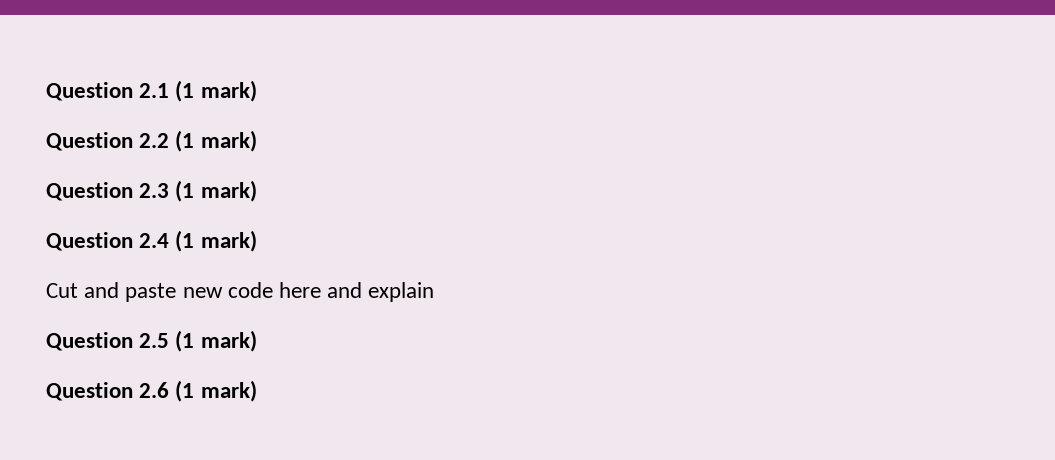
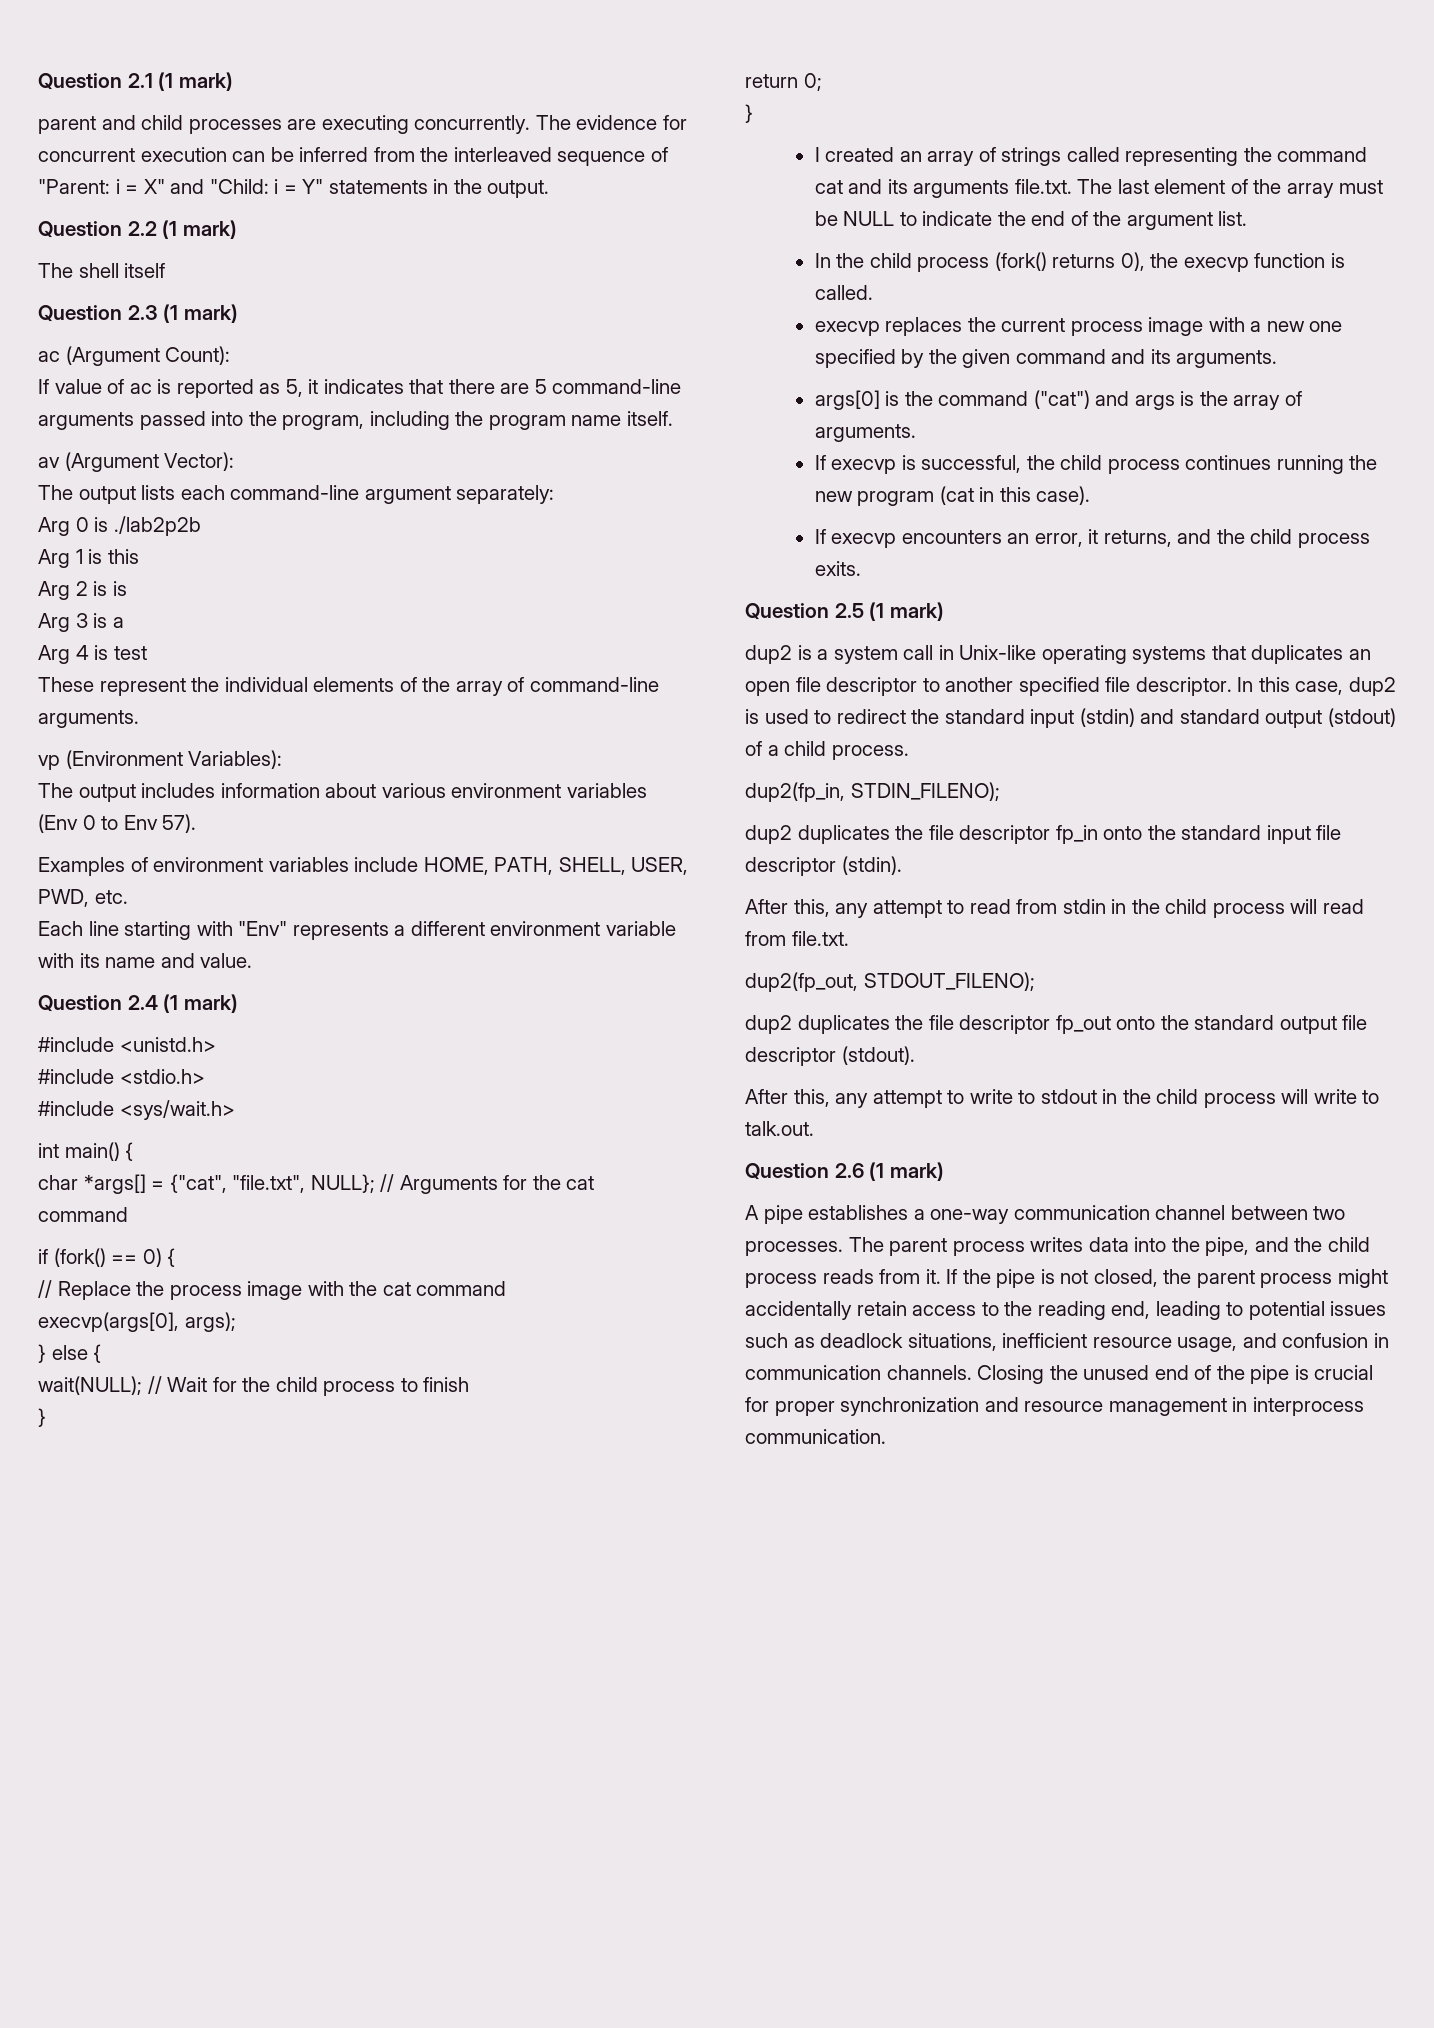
(257, 91) none -> [38,115,687,134] [38,147,668,166] [38,179,550,198] // parent and child processes are executing concurrently. The evidence for concurrent execution can be inferred from the interleaved sequence of "Parent: i = X" and "Child: i = Y" statements in the output.
(257, 141) none -> [38,263,166,278] // The shell itself
[46,230,257,252] [46,282,435,302] [46,330,257,352] [46,380,257,402] Question 2.4 (1 mark) // Cut and paste new code here and explain // Question 2.5 (1 mark) // Question 2.6 (1 mark) -> [38,346,231,366] [38,379,682,398] [38,411,673,430] [38,452,235,472] [38,485,555,504] [38,516,201,536] [38,549,139,568] [38,581,127,600] [38,613,124,632] [38,645,147,664] [38,677,659,696] [38,710,139,728] [38,750,283,770] [38,783,647,802] [38,814,197,833] [38,857,689,876] [38,889,128,907] [38,921,676,940] [38,953,253,968] [38,994,238,1013] [38,1037,216,1052] [38,1069,205,1084] [38,1100,235,1120] [38,1142,134,1161] [38,1174,595,1194] [38,1207,128,1222] [38,1248,176,1267] [38,1280,507,1300] [38,1312,236,1332] [38,1344,102,1363] [38,1376,470,1396] [38,1408,46,1427] [745,73,822,91] [745,104,753,123] [814,147,1368,166] [814,179,1383,198] [814,211,1248,230] [814,252,1345,272] [814,285,873,300] [814,317,1343,336] [814,349,1278,368] [814,390,1302,410] [814,424,916,442] [814,455,1378,474] [814,486,1091,506] [814,529,1370,548] [814,561,861,576] [745,602,944,621] [745,645,1371,664] [745,677,1396,696] [745,708,1396,728] [745,741,909,760] [745,782,1000,802] [745,825,1342,844] [745,856,902,876] [745,899,1364,918] [745,931,849,946] [745,972,1035,992] [745,1015,1368,1034] [745,1046,915,1066] [745,1089,1380,1108] [745,1121,814,1136] [745,1162,944,1181] [745,1205,1346,1224] [745,1237,1370,1256] [745,1269,1388,1288] [745,1301,1387,1320] [745,1333,1389,1352] [745,1365,1374,1384] [745,1397,1364,1416] [745,1429,886,1444] ac (Argument Count): // If value of ac is reported as 5, it indicates that there are 5 command-line arguments passed into the program, including the program name itself. // av (Argument Vector): // The output lists each command-line argument separately: // Arg 0 is ./lab2p2b // Arg 1 is this // Arg 2 is is // Arg 3 is a // Arg 4 is test // These represent the individual elements of the array of command-line arguments. // vp (Environment Variables): // The output includes information about various environment variables (Env 0 to Env 57). // Examples of environment variables include HOME, PATH, SHELL, USER, PWD, etc. // Each line starting with "Env" represents a different environment variable with its name and value. // Question 2.4 (1 mark) // #include <unistd.h> // #include <stdio.h> // #include <sys/wait.h> // int main() { // char *args[] = {"cat", "file.txt", NULL}; // Arguments for the cat command // if (fork() == 0) { // // Replace the process image with the cat command // execvp(args[0], args); // } else { // wait(NULL); // Wait for the child process to finish // } // return 0; // } // I created an array of strings called representing the command cat and its arguments file.txt. The last element of the array must be NULL to indicate the end of the argument list. // In the child process (fork() returns 0), the execvp function is called. // execvp replaces the current process image with a new one specified by the given command and its arguments. // args[0] is the command ("cat") and args is the array of arguments. // If execvp is successful, the child process continues running the new program (cat in this case). // If execvp encounters an error, it returns, and the child process exits. // Question 2.5 (1 mark) // dup2 is a system call in Unix-like operating systems that duplicates an open file descriptor to another specified file descriptor. In this case, dup2 is used to redirect the standard input (stdin) and standard output (stdout) of a child process. // dup2(fp_in, STDIN_FILENO); // dup2 duplicates the file descriptor fp_in onto the standard input file descriptor (stdin). // After this, any attempt to read from stdin in the child process will read from file.txt. // dup2(fp_out, STDOUT_FILENO); // dup2 duplicates the file descriptor fp_out onto the standard output file descriptor (stdout). // After this, any attempt to write to stdout in the child process will write to talk.out. // Question 2.6 (1 mark) // A pipe establishes a one-way communication channel between two processes. The parent process writes data into the pipe, and the child process reads from it. If the pipe is not closed, the parent process might accidentally retain access to the reading end, leading to potential issues such as deadlock situations, inefficient resource usage, and confusion in communication channels. Closing the unused end of the pipe is crucial for proper synchronization and resource management in interprocess communication.

